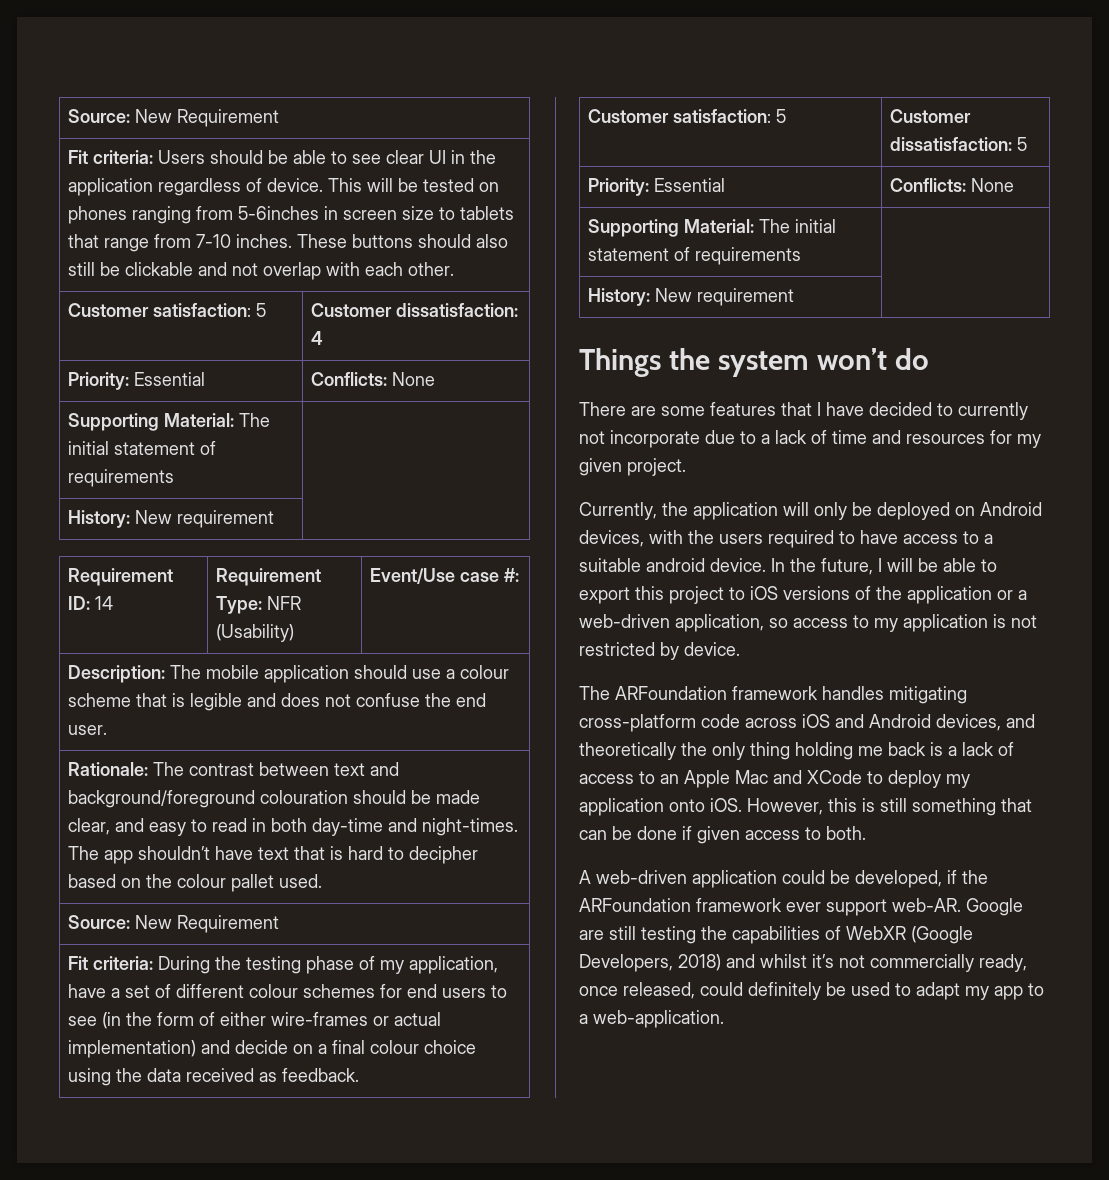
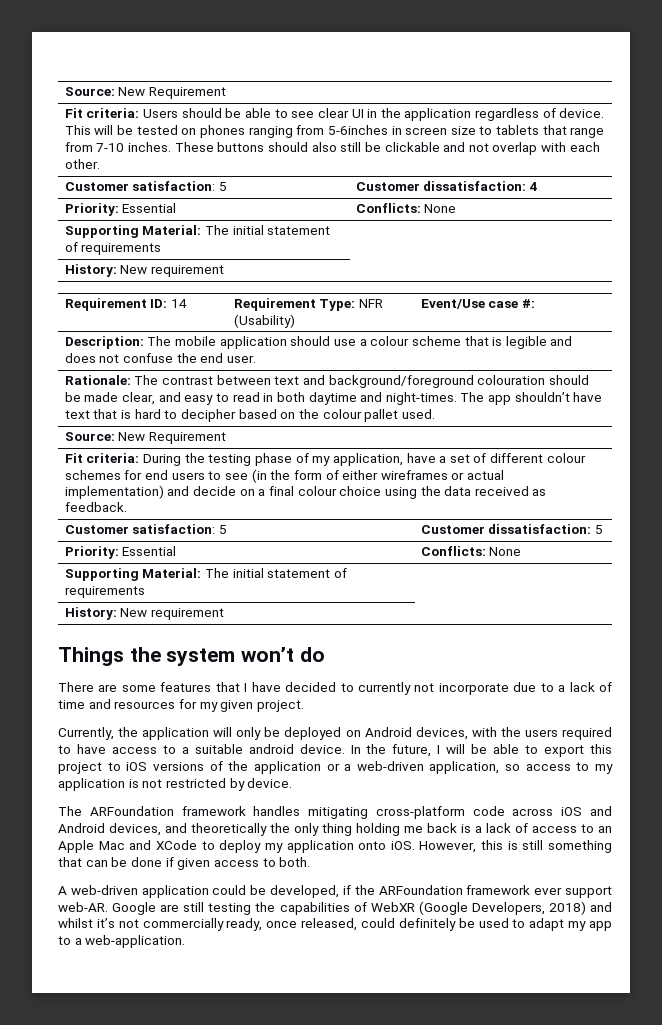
[312,818,384,836] day-time -> [308,392,357,405] daytime
[271,1012,369,1026] wire-frames -> [380,470,448,480] wireframes

